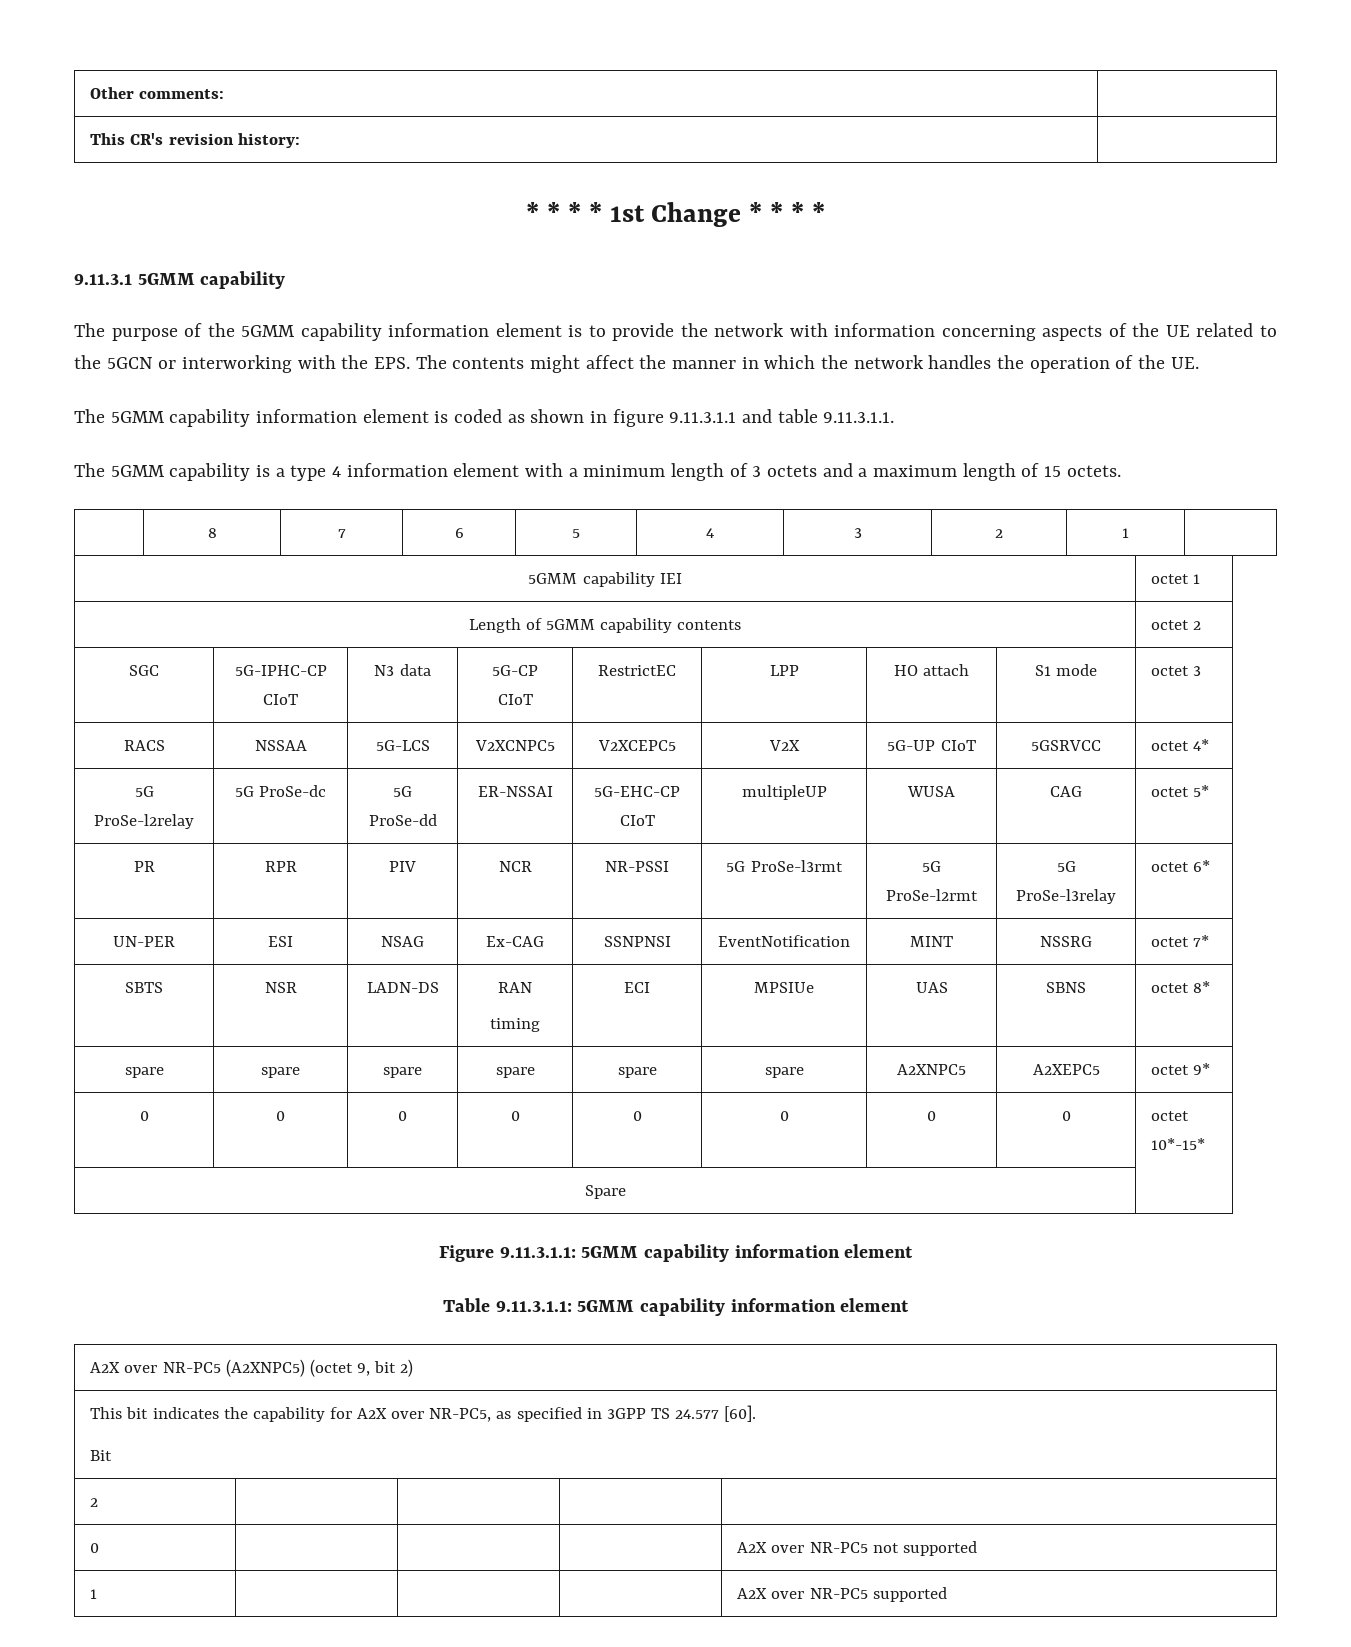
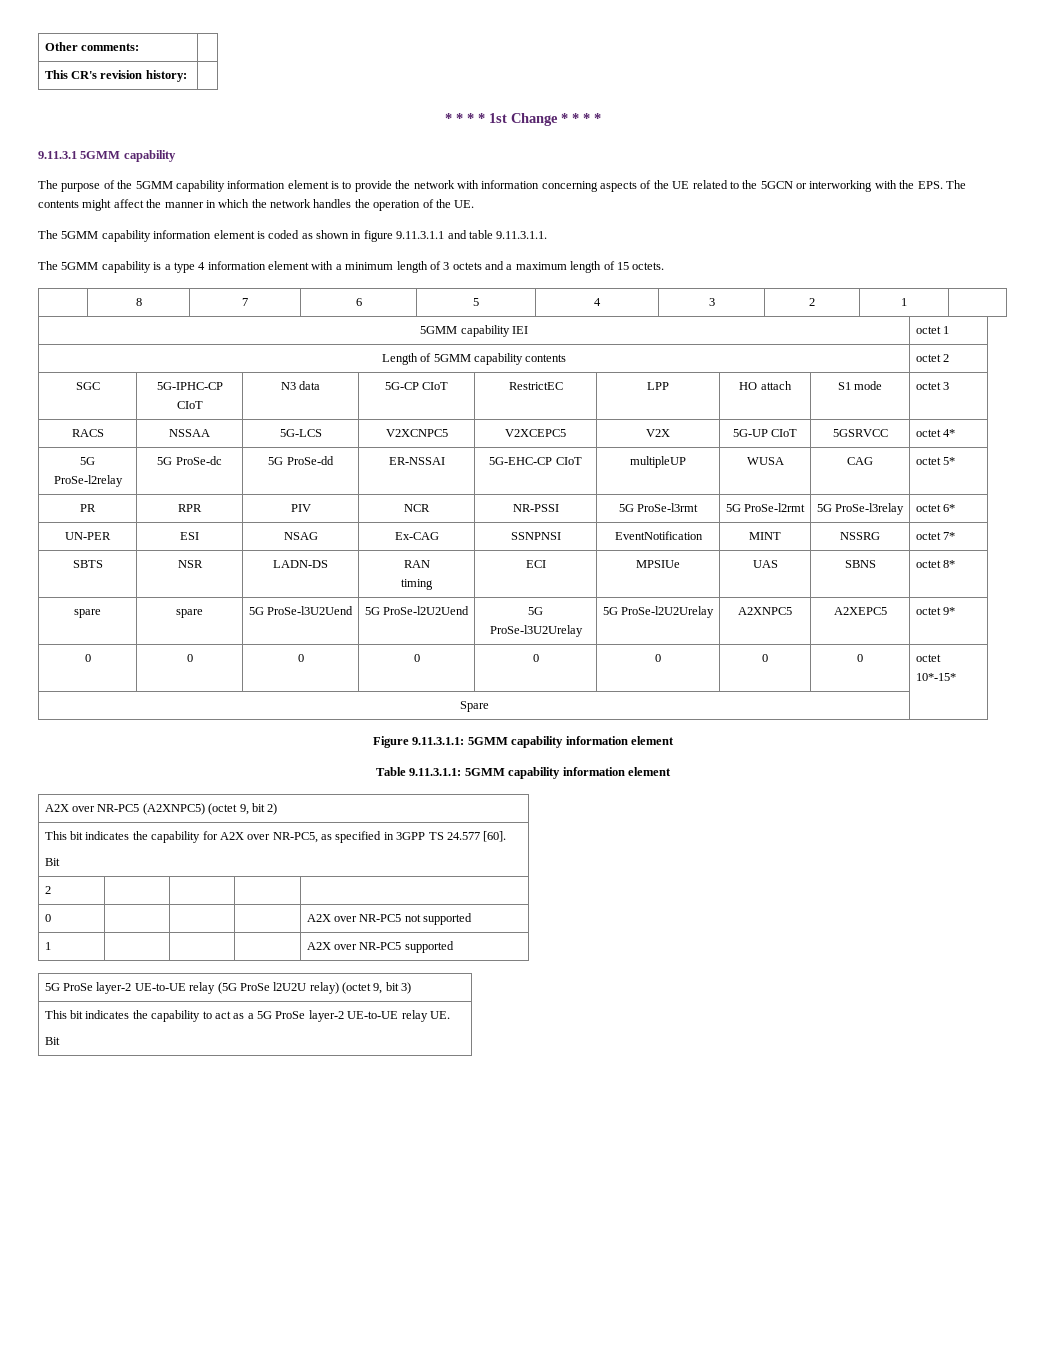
[383,1067,422,1078] [495,1067,535,1078] [617,1067,657,1078] [764,1067,804,1078] spare | spare | spare | spare -> [248,606,354,615] [364,606,470,615] [528,607,543,615] [489,625,583,637] [602,606,715,618] 5G ProSe-l3U2Uend | 5G ProSe-l2U2Uend | 5G ProSe-l3U2Urelay | 5G ProSe-l2U2Urelay
(947, 1594) none -> [44,982,412,994] [44,1010,450,1022] [44,1037,60,1045] // 5G ProSe layer-2 UE-to-UE relay (5G ProSe l2U2U relay) (octet 9, bit 3) // This bit indicates the capability to act as a 5G ProSe layer-2 UE-to-UE relay UE. // Bit

